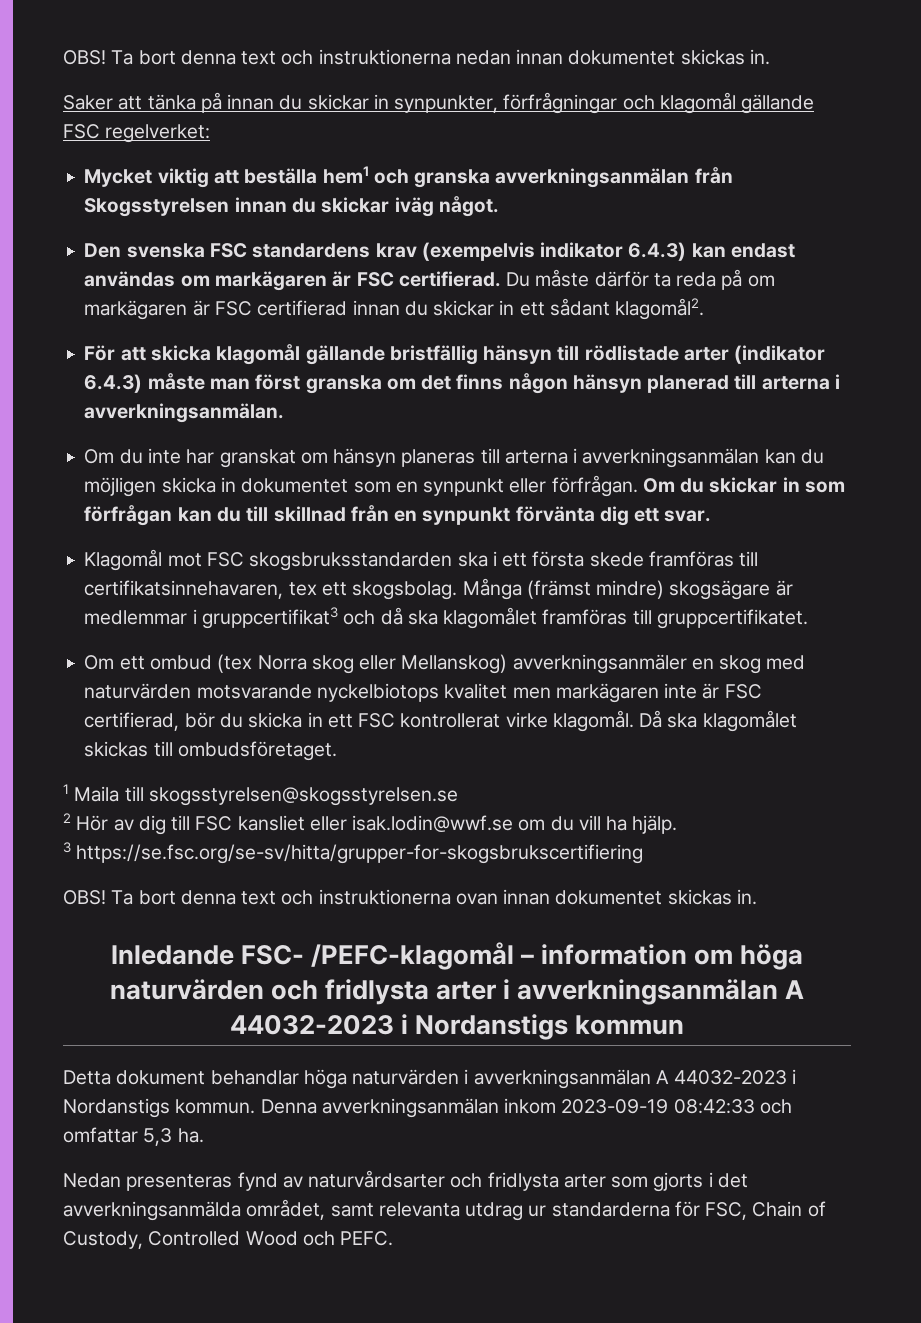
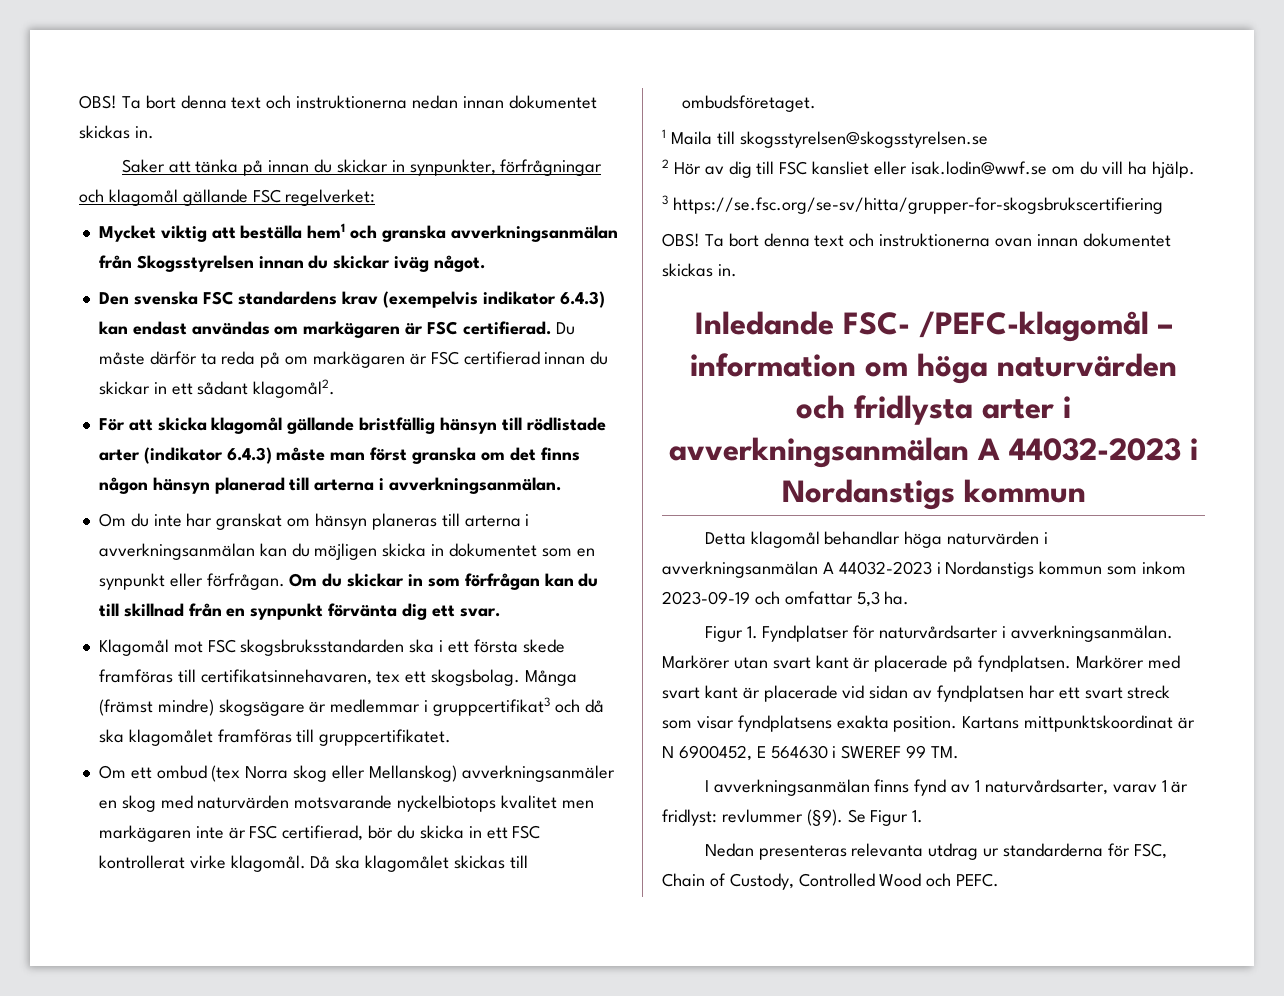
[116,1070,206,1085] dokument -> [750,531,820,548] klagomål
[175,1098,499,1118] kommun. Denna avverkningsanmälan -> [1039,561,1138,575] kommun som
[673,1099,755,1114] 08:42:33 -> (750, 598) none
[63,1170,748,1192] [63,1199,374,1221] Nedan presenteras fynd av naturvårdsarter och fridlysta arter som gjorts i det avverkningsanmälda området, samt -> [704,625,1173,642] [662,655,1180,672] [662,685,1171,702] [662,715,1196,732] [662,745,960,761] [704,779,1189,796] [662,809,924,826] [704,843,847,860] Figur 1. Fyndplatser för naturvårdsarter i avverkningsanmälan. Markörer utan svart kant är placerade på fyndplatsen. Markörer med svart kant är placerade vid sidan av fyndplatsen har ett svart streck som visar fyndplatsens exakta position. Kartans mittpunktskoordinat är N 6900452, E 564630 i SWEREF 99 TM. // I avverkningsanmälan finns fynd av 1 naturvårdsarter, varav 1 är fridlyst: revlummer (§9). Se Figur 1. // Nedan presenteras

